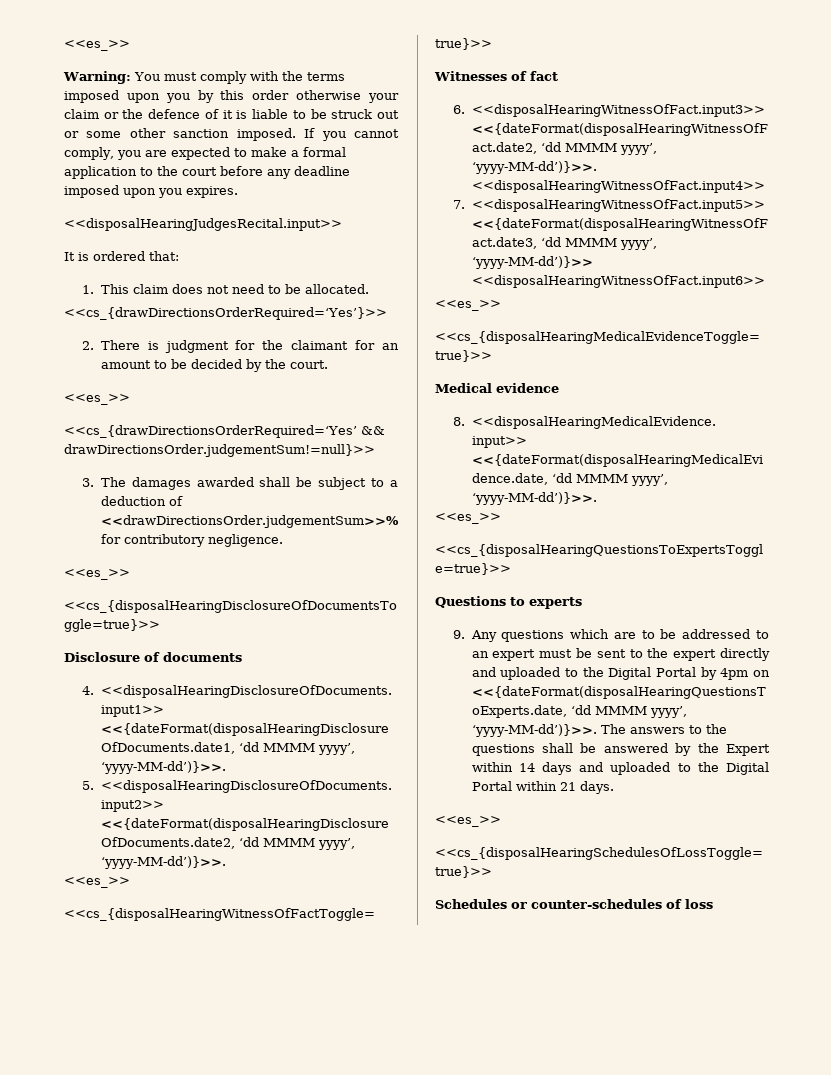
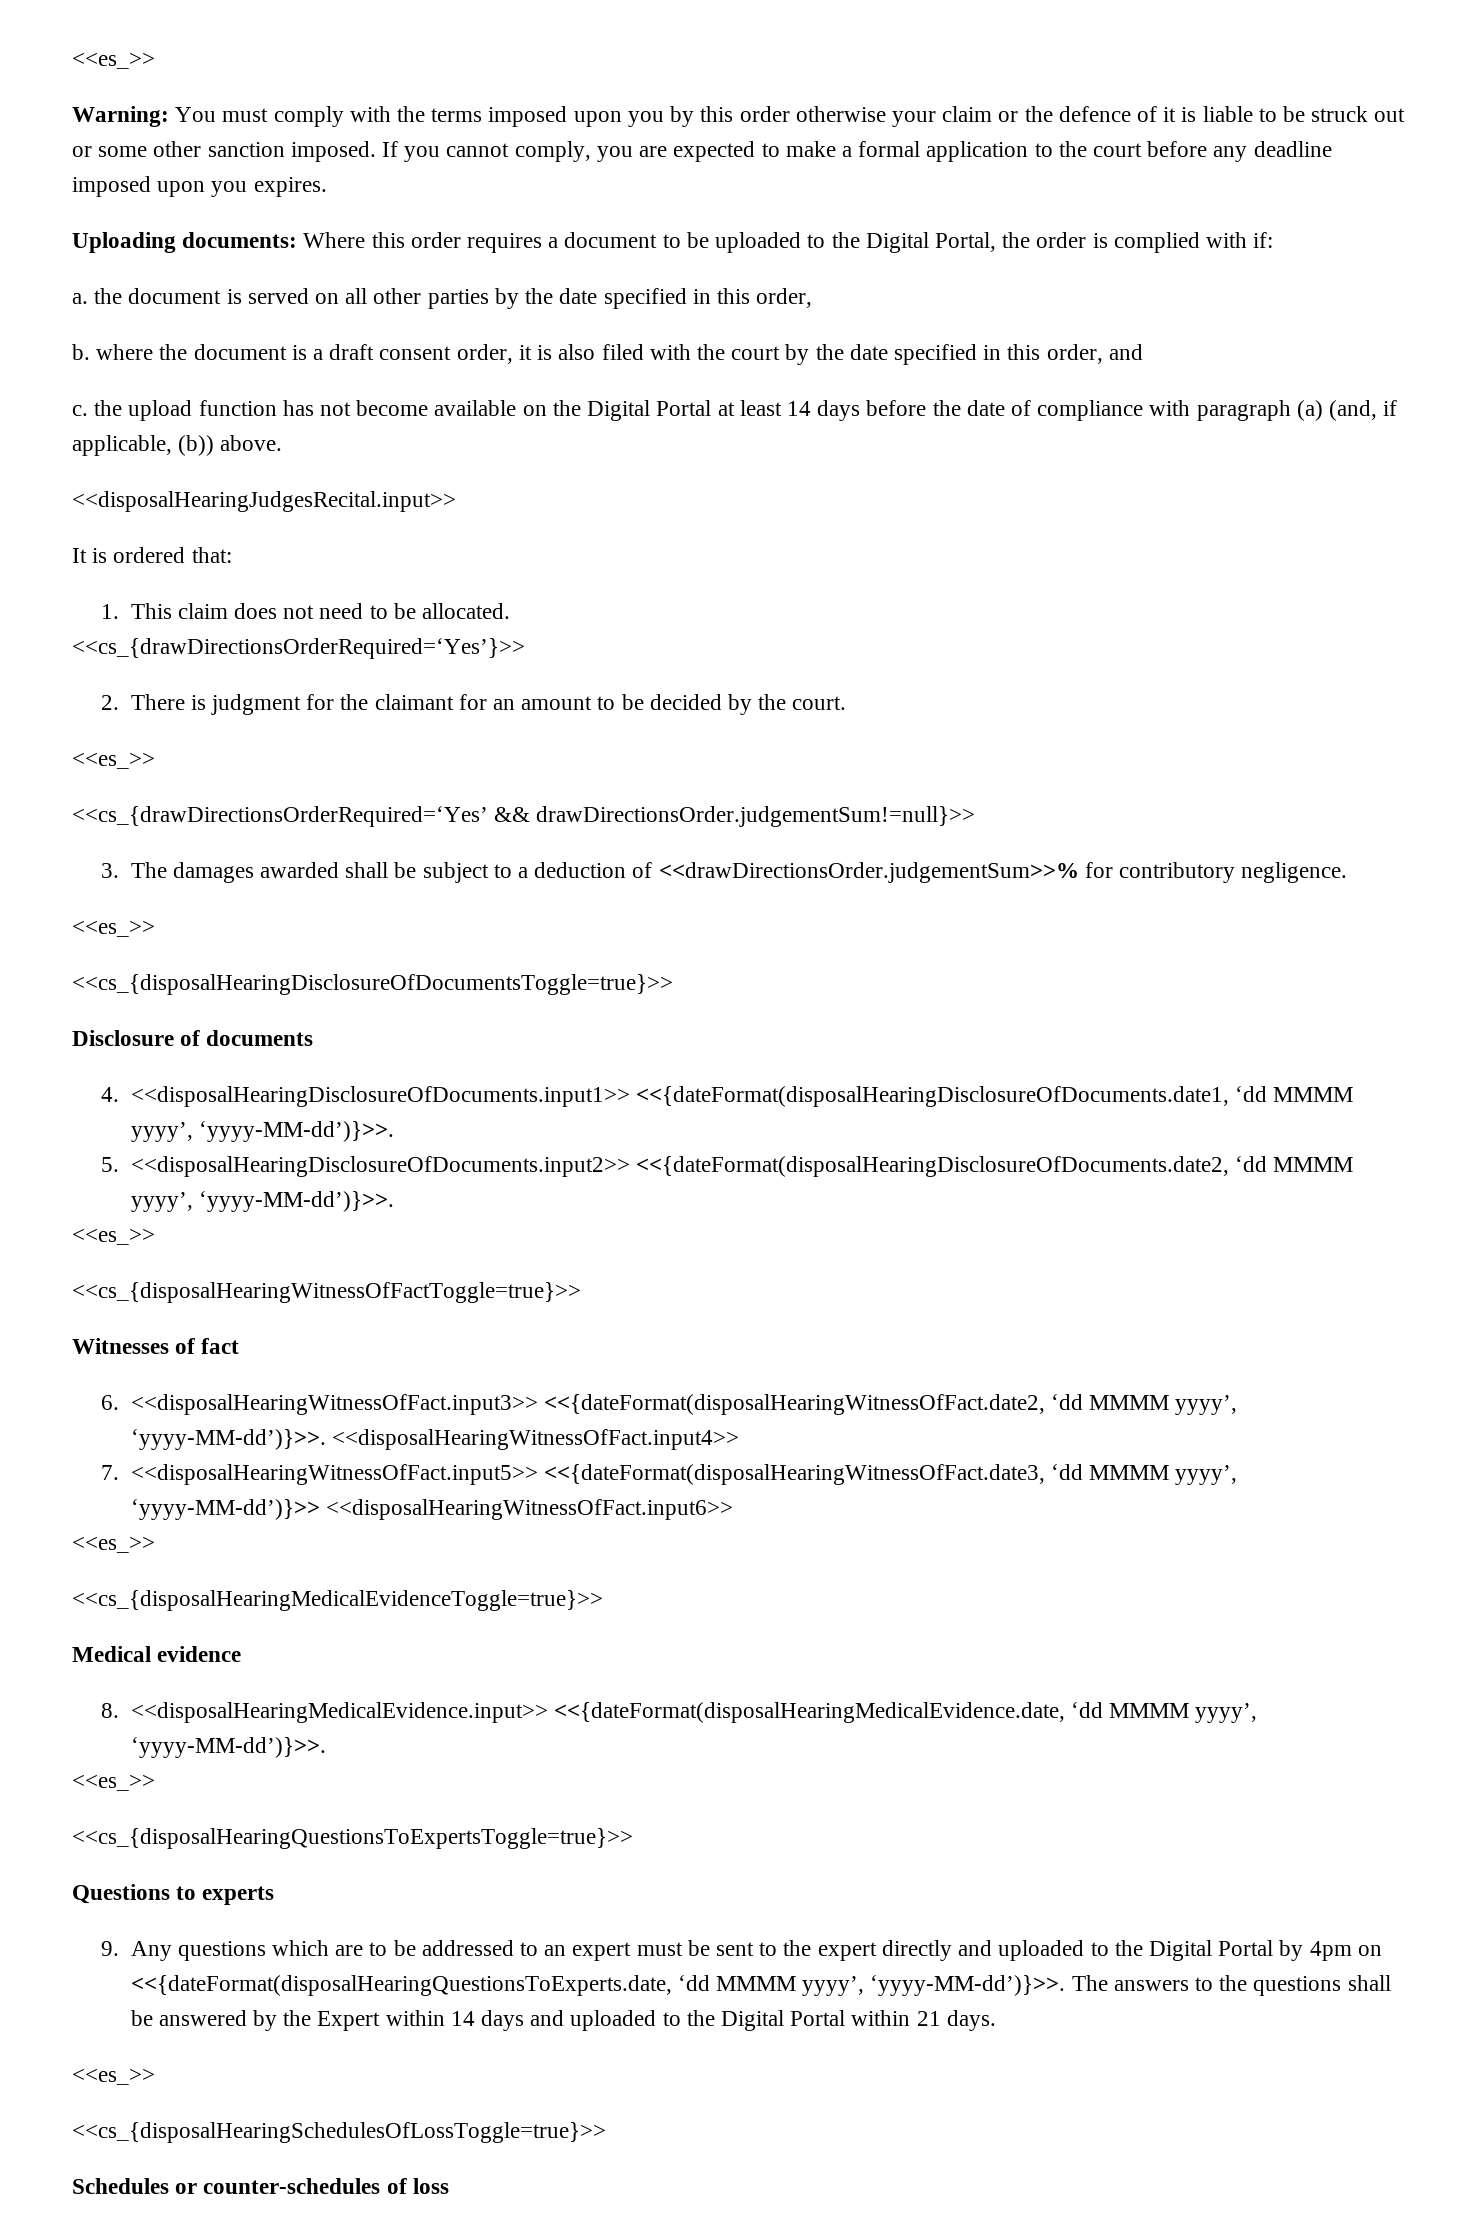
(238, 192) none -> [72,232,1274,253] [72,288,813,309] [72,344,1143,365] [72,400,1398,421] [72,435,283,456] // Uploading documents: Where this order requires a document to be uploaded to the Digital Portal, the order is complied with if: // a. the document is served on all other parties by the date specified in this order, // b. where the document is a draft consent order, it is also filed with the court by the date specified in this order, and // c. the upload function has not become available on the Digital Portal at least 14 days before the date of compliance with paragraph (a) (and, if applicable, (b)) above.

